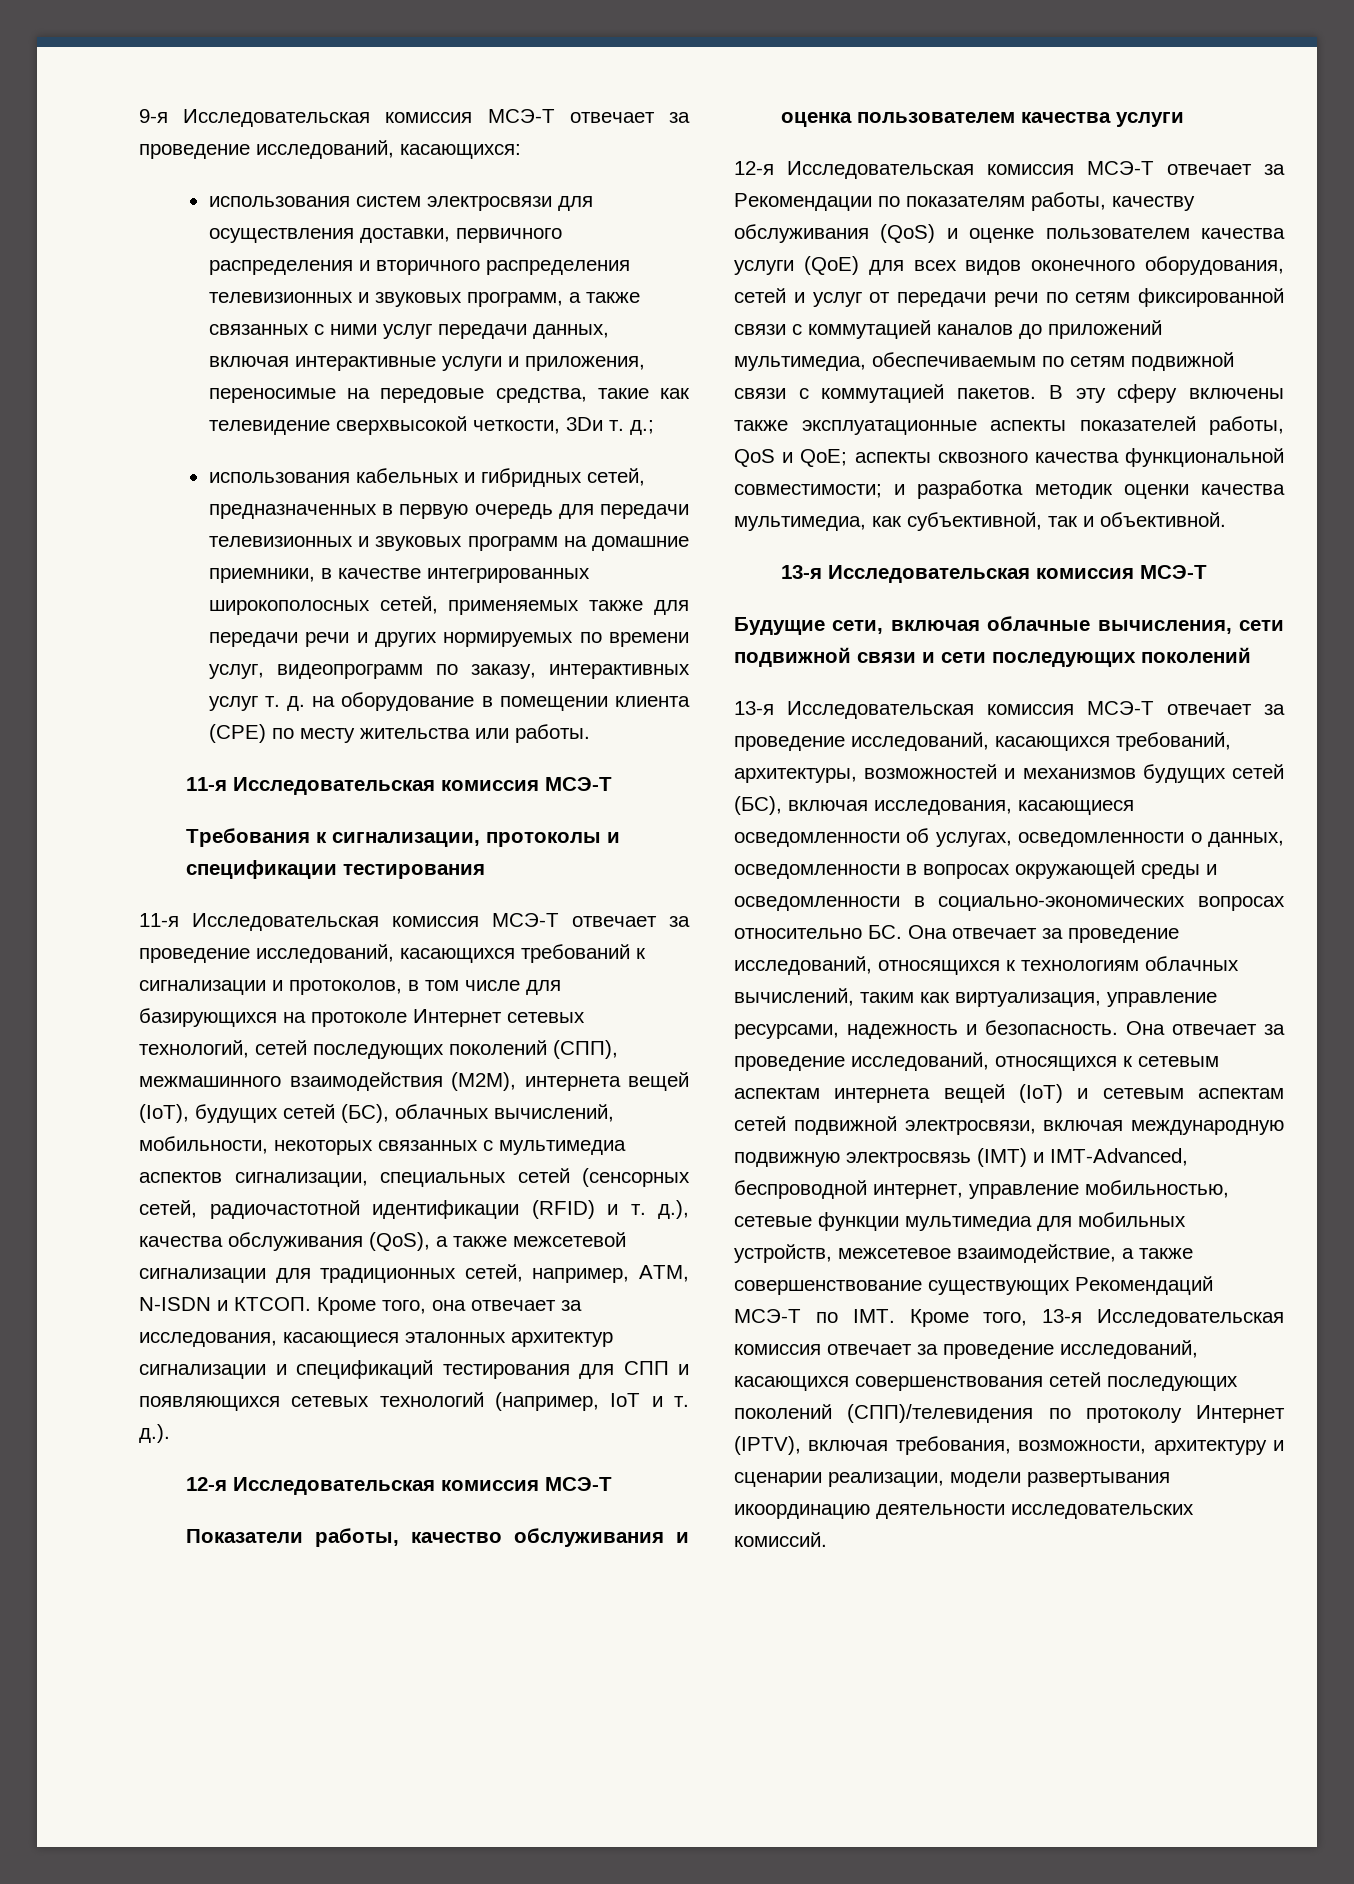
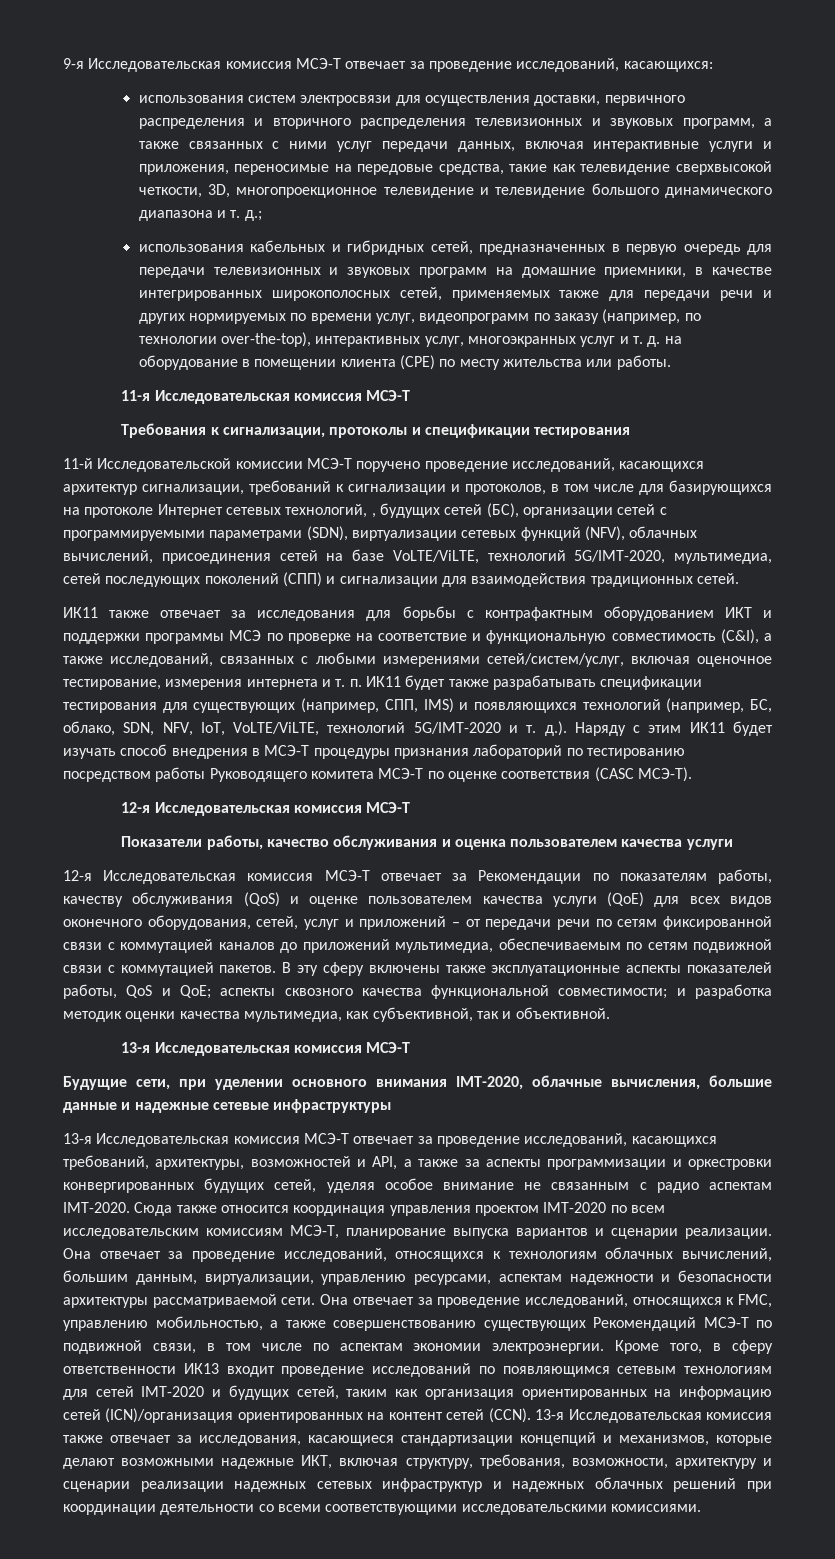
[565,417,603,431] 3Dи -> [208,183,772,198] [138,210,227,221] 3D, многопроекционное телевидение и телевидение большого динамического диапазона и
[470,664,690,679] [208,696,258,711] заказу, интерактивных услуг -> [554,309,701,324] [138,332,629,347] заказу (например, по технологии over-the-top), интерактивных услуг, многоэкранных услуг и
[139,913,690,931] [139,944,515,963] 11-я Исследовательская комиссия МСЭ-Т отвечает за проведение исследований, касающихся -> [63,458,705,472] [63,484,244,495] 11-й Исследовательской комиссии МСЭ-Т поручено проведение исследований, касающихся архитектур сигнализации,
[255,1040,618,1059] [139,1072,689,1091] [139,1104,614,1123] [139,1136,626,1155] [139,1168,690,1187] [139,1200,689,1219] [139,1232,626,1251] [139,1264,689,1283] [139,1297,582,1315] [139,1332,613,1347] [139,1360,669,1379] сетей последующих поколений (СПП), межмашинного взаимодействия (M2M), интернета вещей (IoT), будущих сетей (БС), облачных вычислений, мобильности, некоторых связанных с мультимедиа аспектов сигнализации, специальных сетей (сенсорных сетей, радиочастотной идентификации (RFID) и т. д.), качества обслуживания (QoS), а также межсетевой сигнализации для традиционных сетей, например, АТМ, N-ISDN и КТСОП. Кроме того, она отвечает за исследования, касающиеся эталонных архитектур сигнализации и спецификаций тестирования для СПП -> [371,503,667,518] [63,526,698,541] [63,549,772,564] [63,572,739,587] [63,606,773,621] [63,629,772,644] [63,652,772,667] [63,675,703,690] [63,698,454,713] , будущих сетей (БС), организации сетей с программируемыми параметрами (SDN), виртуализации сетевых функций (NFV), облачных вычислений, присоединения сетей на базе VoLTE/ViLTE, технологий 5G/IMT-2020, мультимедиа, сетей последующих поколений (СПП) и сигнализации для взаимодействия традиционных сетей. // ИК11 также отвечает за исследования для борьбы с контрафактным оборудованием ИКТ и поддержки программы МСЭ по проверке на соответствие и функциональную совместимость (C&I), а также исследований, связанных с любыми измерениями сетей/систем/услуг, включая оценочное тестирование, измерения интернета и т. п. ИК11 будет также разрабатывать спецификации тестирования для существующих (например, СПП, IMS)
[291,1396,370,1407] сетевых -> (577, 707) none
[610,1393,689,1407] [139,1424,170,1443] IoT и т. д.). -> [750,699,773,713] [63,721,774,736] [63,744,685,759] [63,767,692,782] БС, облако, SDN, NFV, IoT, VoLTE/ViLTE, технологий 5G/IMT-2020 и т. д.). Наряду с этим ИК11 будет изучать способ внедрения в МСЭ-Т процедуры признания лабораторий по тестированию посредством работы Руководящего комитета МСЭ-Т по оценке соответствия (CASC МСЭ-Т).
[734,288,862,307] сетей и услуг -> [256,916,461,930] сетей, услуг и приложений –
[890,616,1284,634] [734,647,1251,667] включая облачные вычисления, сети подвижной связи и сети последующих поколений -> [179,1075,772,1090] [63,1099,392,1113] при уделении основного внимания IMT-2020, облачные вычисления, большие данные и надежные сетевые инфраструктуры
[1022,764,1284,783] [734,796,1134,815] [734,828,1284,847] [734,860,1217,879] [734,896,1285,911] [734,925,902,939] механизмов будущих сетей (БС), включая исследования, касающиеся осведомленности об услугах, осведомленности о данных, осведомленности в вопросах окружающей среды и осведомленности в социально-экономических вопросах относительно БС. -> [372,1156,773,1170] [63,1178,773,1193] [63,1202,665,1216] [63,1225,772,1239] API, а также за аспекты программизации и оркестровки конвергированных будущих сетей, уделяя особое внимание не связанным с радио аспектам IMT-2020. Сюда также относится координация управления проектом IMT-2020 по всем исследовательским комиссиям МСЭ-Т, планирование выпуска вариантов и сценарии реализации.
[860,992,1217,1007] [734,1020,1285,1039] [734,1052,1219,1071] [734,1084,1284,1103] [734,1116,1284,1135] [734,1148,1188,1167] [734,1180,1229,1199] [734,1212,1186,1231] [734,1244,1193,1263] [734,1280,922,1295] таким как виртуализация, управление ресурсами, надежность и безопасность. Она отвечает за проведение исследований, относящихся к сетевым аспектам интернета вещей (IoT) и сетевым аспектам сетей подвижной электросвязи, включая международную подвижную электросвязь (IMT) и IMT-Advanced, беспроводной интернет, управление мобильностью, сетевые функции мультимедиа для мобильных устройств, межсетевое взаимодействие, а также совершенствование -> [63,1270,772,1285] [63,1294,773,1308] [63,1316,476,1331] большим данным, виртуализации, управлению ресурсами, аспектам надежности и безопасности архитектуры рассматриваемой сети. Она отвечает за проведение исследований, относящихся к FMC, управлению мобильностью, а также совершенствованию
[852,1309,1284,1327] [734,1340,1198,1359] [734,1372,1238,1391] [734,1404,1285,1423] [734,1436,889,1455] IMT. Кроме того, 13-я Исследовательская комиссия отвечает за проведение исследований, касающихся совершенствования сетей последующих поколений (СПП)/телевидения по протоколу Интернет (IPTV), включая -> [63,1340,773,1354] [63,1363,772,1377] [63,1385,773,1400] [63,1408,773,1423] [63,1432,772,1446] [63,1455,473,1469] подвижной связи, в том числе по аспектам экономии электроэнергии. Кроме того, в сферу ответственности ИК13 входит проведение исследований по появляющимся сетевым технологиям для сетей IMT-2020 и будущих сетей, таким как организация ориентированных на информацию сетей (ICN)/организация ориентированных на контент сетей (CCN). 13-я Исследовательская комиссия также отвечает за исследования, касающиеся стандартизации концепций и механизмов, которые делают возможными надежные ИКТ, включая структуру,
[828,1472,1170,1487] [734,1504,1194,1519] [734,1532,827,1547] реализации, модели развертывания икоординацию деятельности исследовательских комиссий. -> [140,1477,772,1492] [63,1504,701,1515] реализации надежных сетевых инфраструктур и надежных облачных решений при координации деятельности со всеми соответствующими исследовательскими комиссиями.

